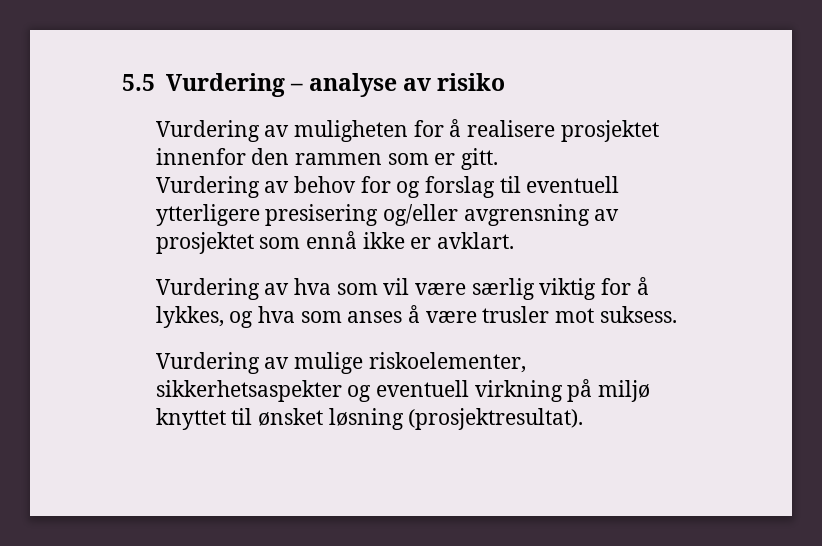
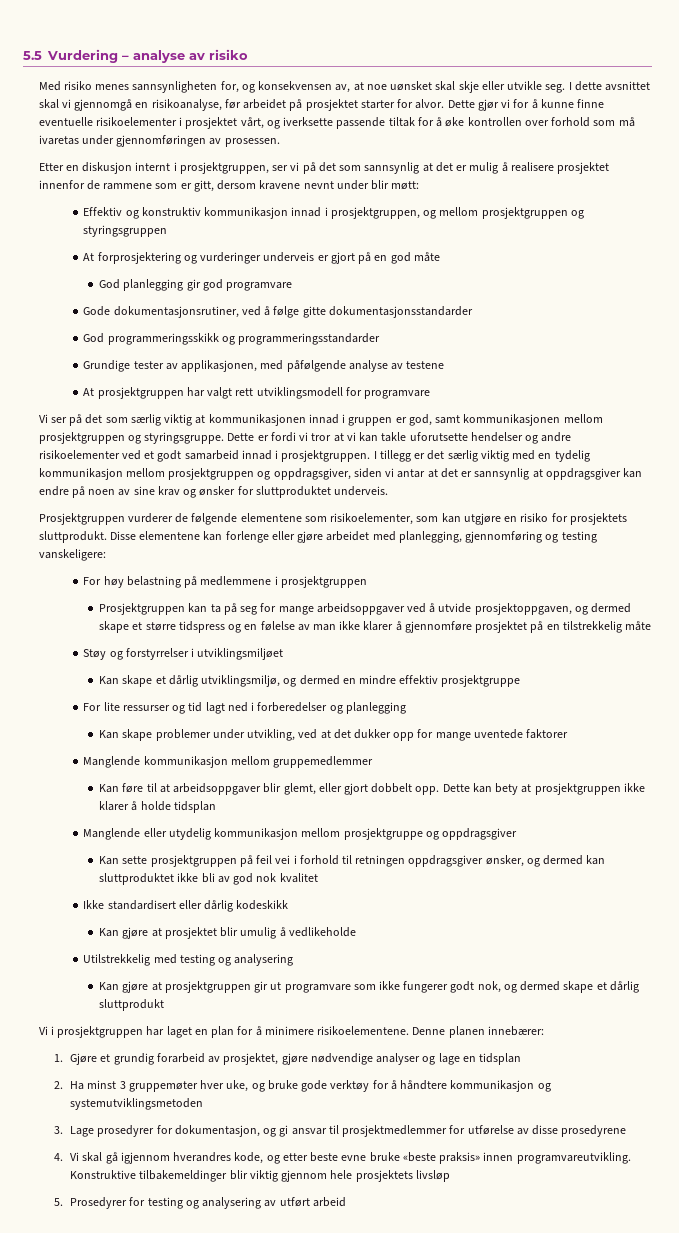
[155,119,659,142] [155,148,499,170] [155,176,620,198] [155,204,620,226] [155,231,515,254] [155,277,649,300] [155,305,677,328] [155,352,526,374] [155,379,651,402] [155,408,584,430] Vurdering av muligheten for å realisere prosjektet innenfor den rammen som er gitt. // Vurdering av behov for og forslag til eventuell ytterligere presisering og/eller avgrensning av prosjektet som ennå ikke er avklart. // Vurdering av hva som vil være særlig viktig for å lykkes, og hva som anses å være trusler mot suksess. // Vurdering av mulige riskoelementer, sikkerhetsaspekter og eventuell virkning på miljø knyttet til ønsket løsning (prosjektresultat). -> [38,81,651,93] [38,99,605,111] [38,117,635,129] [38,135,280,147] [38,162,610,174] [38,180,420,192] [83,207,584,219] [83,225,168,237] [83,252,440,264] [99,279,293,291] [83,306,473,318] [83,333,381,345] [83,360,445,372] [83,387,431,399] [38,414,603,426] [38,432,572,444] [38,450,590,462] [38,468,643,480] [38,486,389,498] [38,513,627,525] [38,531,597,543] [38,549,106,561] [83,576,367,588] [99,603,632,615] [99,621,652,633] [83,648,284,660] [99,675,521,687] [83,702,406,714] [99,729,569,741] [83,756,374,768] [99,783,645,795] [99,801,216,813] [83,828,518,840] [99,855,606,867] [99,873,318,885] [83,900,289,912] [99,927,356,939] [83,954,294,966] [99,981,639,993] [99,999,165,1011] [38,1026,544,1038] [54,1053,522,1065] [54,1080,551,1092] [70,1098,204,1110] [54,1125,627,1137] [54,1152,631,1164] [70,1170,450,1182] [54,1197,346,1209] Med risiko menes sannsynligheten for, og konsekvensen av, at noe uønsket skal skje eller utvikle seg. I dette avsnittet skal vi gjennomgå en risikoanalyse, før arbeidet på prosjektet starter for alvor. Dette gjør vi for å kunne finne eventuelle risikoelementer i prosjektet vårt, og iverksette passende tiltak for å øke kontrollen over forhold som må ivaretas under gjennomføringen av prosessen. // Etter en diskusjon internt i prosjektgruppen, ser vi på det som sannsynlig at det er mulig å realisere prosjektet innenfor de rammene som er gitt, dersom kravene nevnt under blir møtt: // Effektiv og konstruktiv kommunikasjon innad i prosjektgruppen, og mellom prosjektgruppen og styringsgruppen // At forprosjektering og vurderinger underveis er gjort på en god måte // God planlegging gir god programvare // Gode dokumentasjonsrutiner, ved å følge gitte dokumentasjonsstandarder // God programmeringsskikk og programmeringsstandarder // Grundige tester av applikasjonen, med påfølgende analyse av testene // At prosjektgruppen har valgt rett utviklingsmodell for programvare // Vi ser på det som særlig viktig at kommunikasjonen innad i gruppen er god, samt kommunikasjonen mellom prosjektgruppen og styringsgruppe. Dette er fordi vi tror at vi kan takle uforutsette hendelser og andre risikoelementer ved et godt samarbeid innad i prosjektgruppen. I tillegg er det særlig viktig med en tydelig kommunikasjon mellom prosjektgruppen og oppdragsgiver, siden vi antar at det er sannsynlig at oppdragsgiver kan endre på noen av sine krav og ønsker for sluttproduktet underveis. // Prosjektgruppen vurderer de følgende elementene som risikoelementer, som kan utgjøre en risiko for prosjektets sluttprodukt. Disse elementene kan forlenge eller gjøre arbeidet med planlegging, gjennomføring og testing vanskeligere: // For høy belastning på medlemmene i prosjektgruppen // Prosjektgruppen kan ta på seg for mange arbeidsoppgaver ved å utvide prosjektoppgaven, og dermed skape et større tidspress og en følelse av man ikke klarer å gjennomføre prosjektet på en tilstrekkelig måte // Støy og forstyrrelser i utviklingsmiljøet // Kan skape et dårlig utviklingsmiljø, og dermed en mindre effektiv prosjektgruppe // For lite ressurser og tid lagt ned i forberedelser og planlegging // Kan skape problemer under utvikling, ved at det dukker opp for mange uventede faktorer // Manglende kommunikasjon mellom gruppemedlemmer // Kan føre til at arbeidsoppgaver blir glemt, eller gjort dobbelt opp. Dette kan bety at prosjektgruppen ikke klarer å holde tidsplan // Manglende eller utydelig kommunikasjon mellom prosjektgruppe og oppdragsgiver // Kan sette prosjektgruppen på feil vei i forhold til retningen oppdragsgiver ønsker, og dermed kan sluttproduktet ikke bli av god nok kvalitet // Ikke standardisert eller dårlig kodeskikk // Kan gjøre at prosjektet blir umulig å vedlikeholde // Utilstrekkelig med testing og analysering // Kan gjøre at prosjektgruppen gir ut programvare som ikke fungerer godt nok, og dermed skape et dårlig sluttprodukt // Vi i prosjektgruppen har laget en plan for å minimere risikoelementene. Denne planen innebærer: // 1. Gjøre et grundig forarbeid av prosjektet, gjøre nødvendige analyser og lage en tidsplan // 2. Ha minst 3 gruppemøter hver uke, og bruke gode verktøy for å håndtere kommunikasjon og systemutviklingsmetoden // 3. Lage prosedyrer for dokumentasjon, og gi ansvar til prosjektmedlemmer for utførelse av disse prosedyrene // 4. Vi skal gå igjennom hverandres kode, og etter beste evne bruke «beste praksis» innen programvareutvikling. Konstruktive tilbakemeldinger blir viktig gjennom hele prosjektets livsløp // 5. Prosedyrer for testing og analysering av utført arbeid

